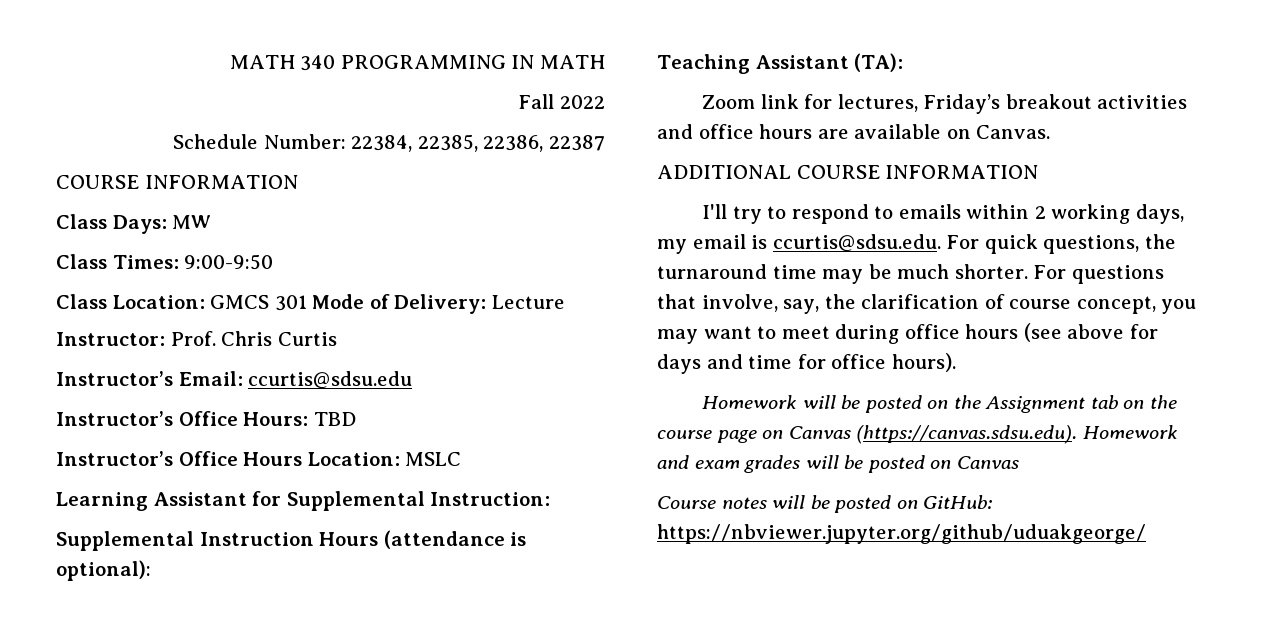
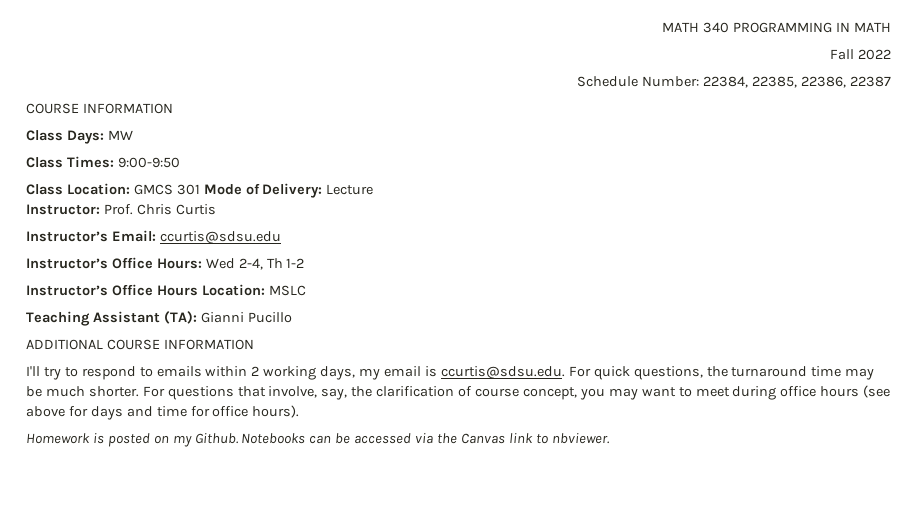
[313,412,356,426] TBD -> [205,258,305,270] Wed 2-4, Th 1-2
[56,491,551,511] [56,530,527,551] [56,560,151,581] [657,53,904,74] [702,94,1188,114] [657,124,1051,139] Learning Assistant for Supplemental Instruction: // Supplemental Instruction Hours (attendance is optional): // Teaching Assistant (TA): // Zoom link for lectures, Friday’s breakout activities and office hours are available on Canvas. -> [26,311,292,326] Teaching Assistant (TA): Gianni Pucillo
[802,395,1178,413] [657,425,1178,444] [657,455,1019,473] [657,495,993,513] [657,524,1146,544] will be posted on the Assignment tab on the course page on Canvas (https://canvas.sdsu.edu). Homework and exam grades will be posted on Canvas // Course notes will be posted on GitHub: https://nbviewer.jupyter.org/github/uduakgeorge/ -> [92,433,610,447] is posted on my Github. Notebooks can be accessed via the Canvas link to nbviewer.

